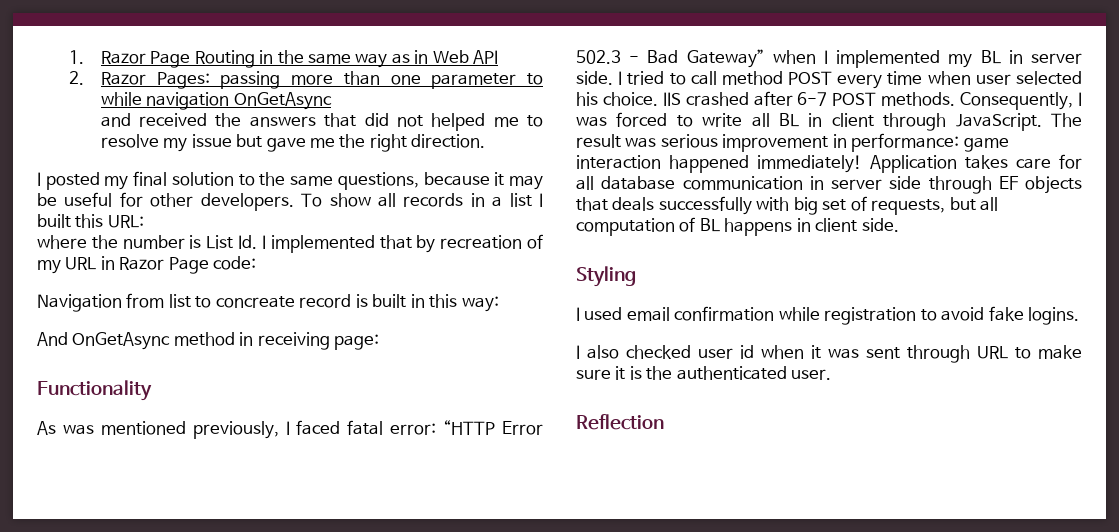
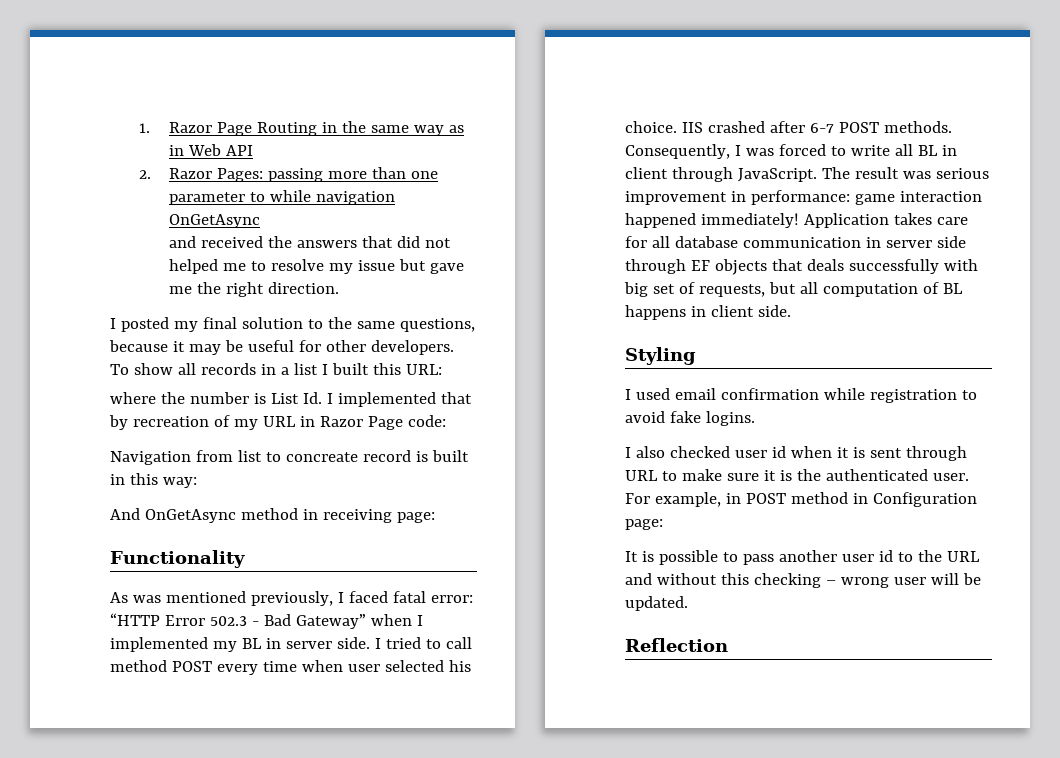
[828,348,859,359] was -> [852,447,865,458] is
(832, 374) none -> [625,492,977,507] [625,519,663,530] [625,550,980,565] [625,573,981,588] [625,596,688,611] For example, in POST method in Configuration page: // It is possible to pass another user id to the URL and without this checking – wrong user will be updated.

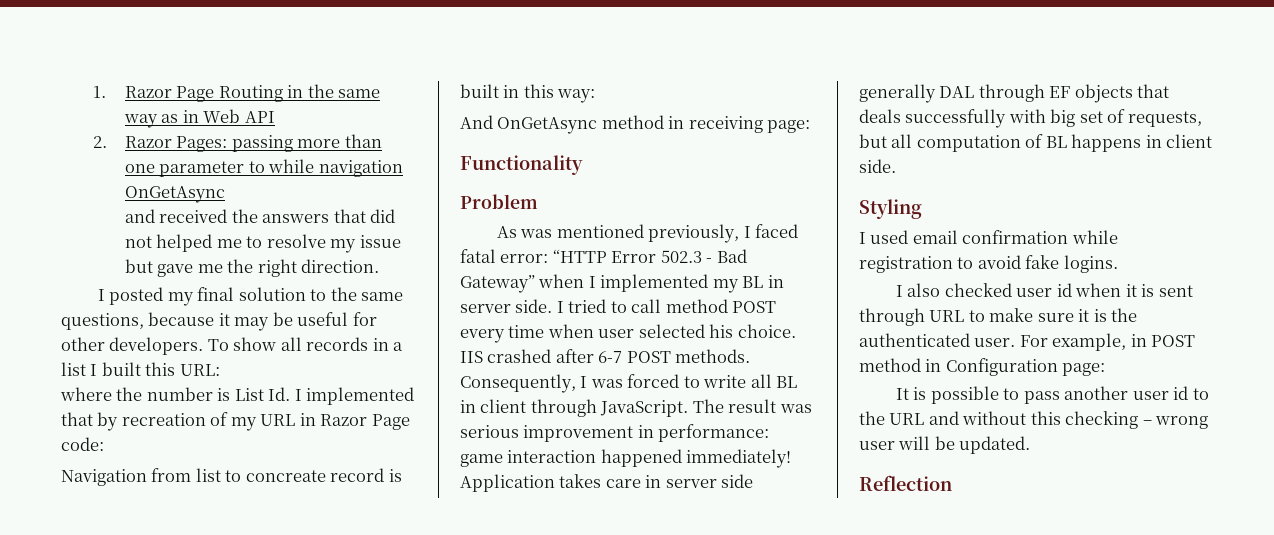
(245, 559) none -> [460,194,538,209] // Problem
[625,236,861,248] for all database communication -> (641, 483) none
(966, 242) none -> [859,84,975,103] generally DAL

